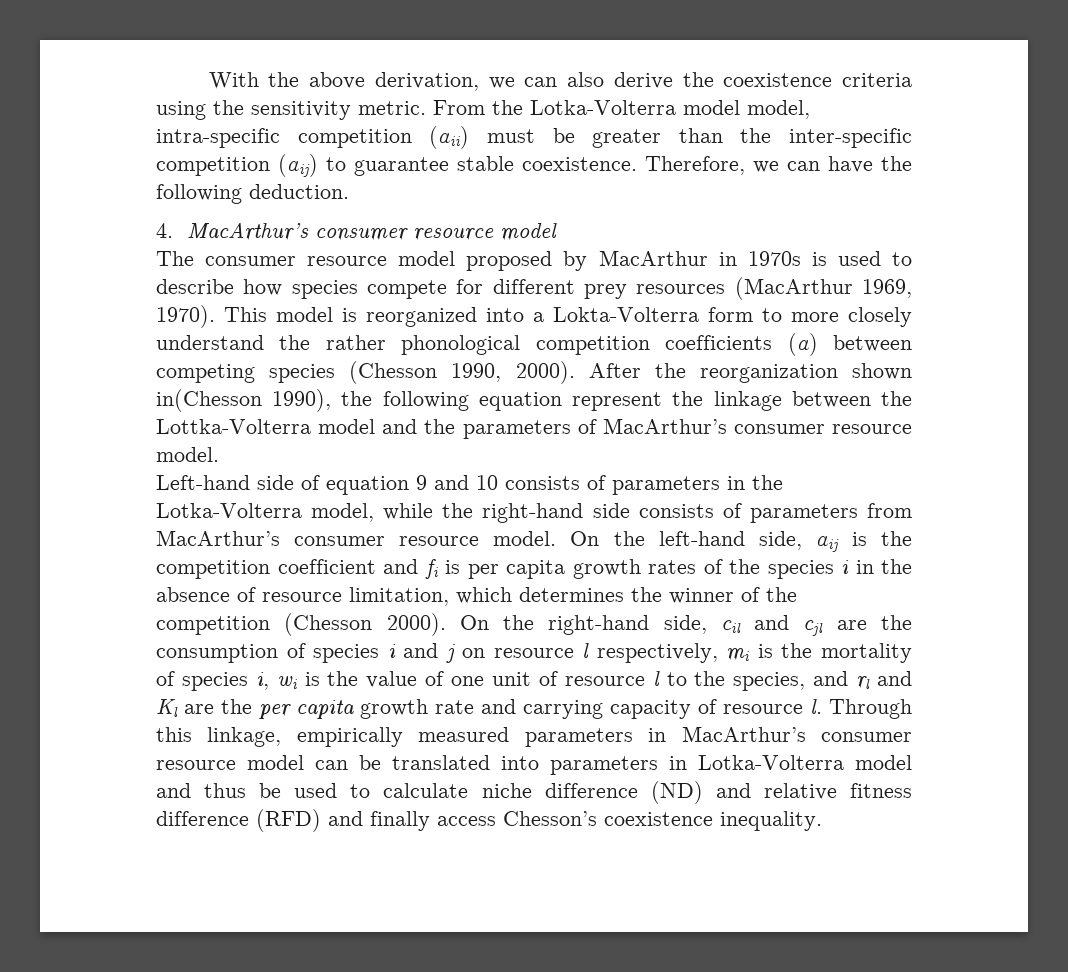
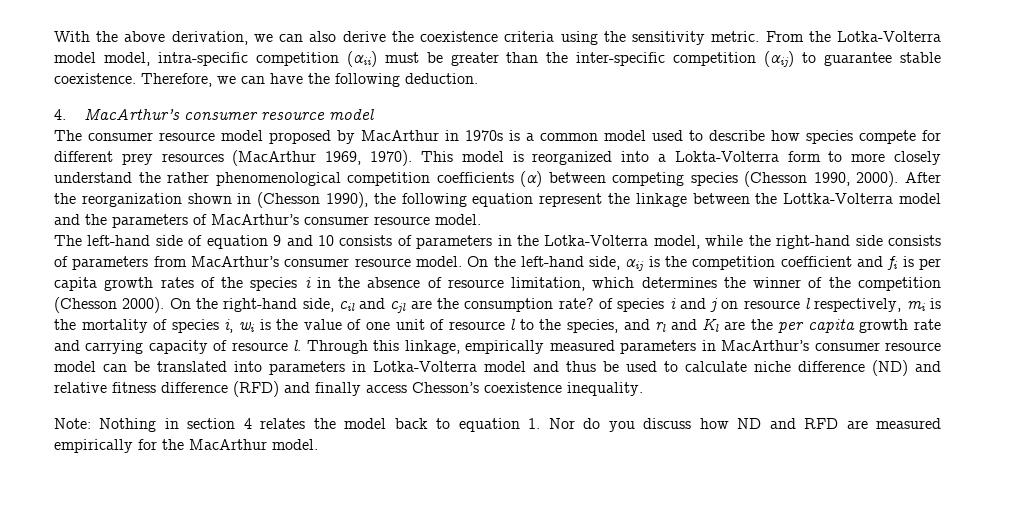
(827, 259) none -> [526,130,646,141] a common model
[401,335,521,355] phonological -> [215,172,341,186] phenomenological
[156,389,262,412] in(Chesson -> [237,192,321,208] in (Chesson
[156,475,250,490] Left-hand -> [54,235,151,246] The left-hand
(278, 653) none -> [558,298,594,309] rate?
(822, 821) none -> [54,418,942,432] [54,439,318,453] // Note: Nothing in section 4 relates the model back to equation 1. Nor do you discuss how ND and RFD are measured empirically for the MacArthur model.

